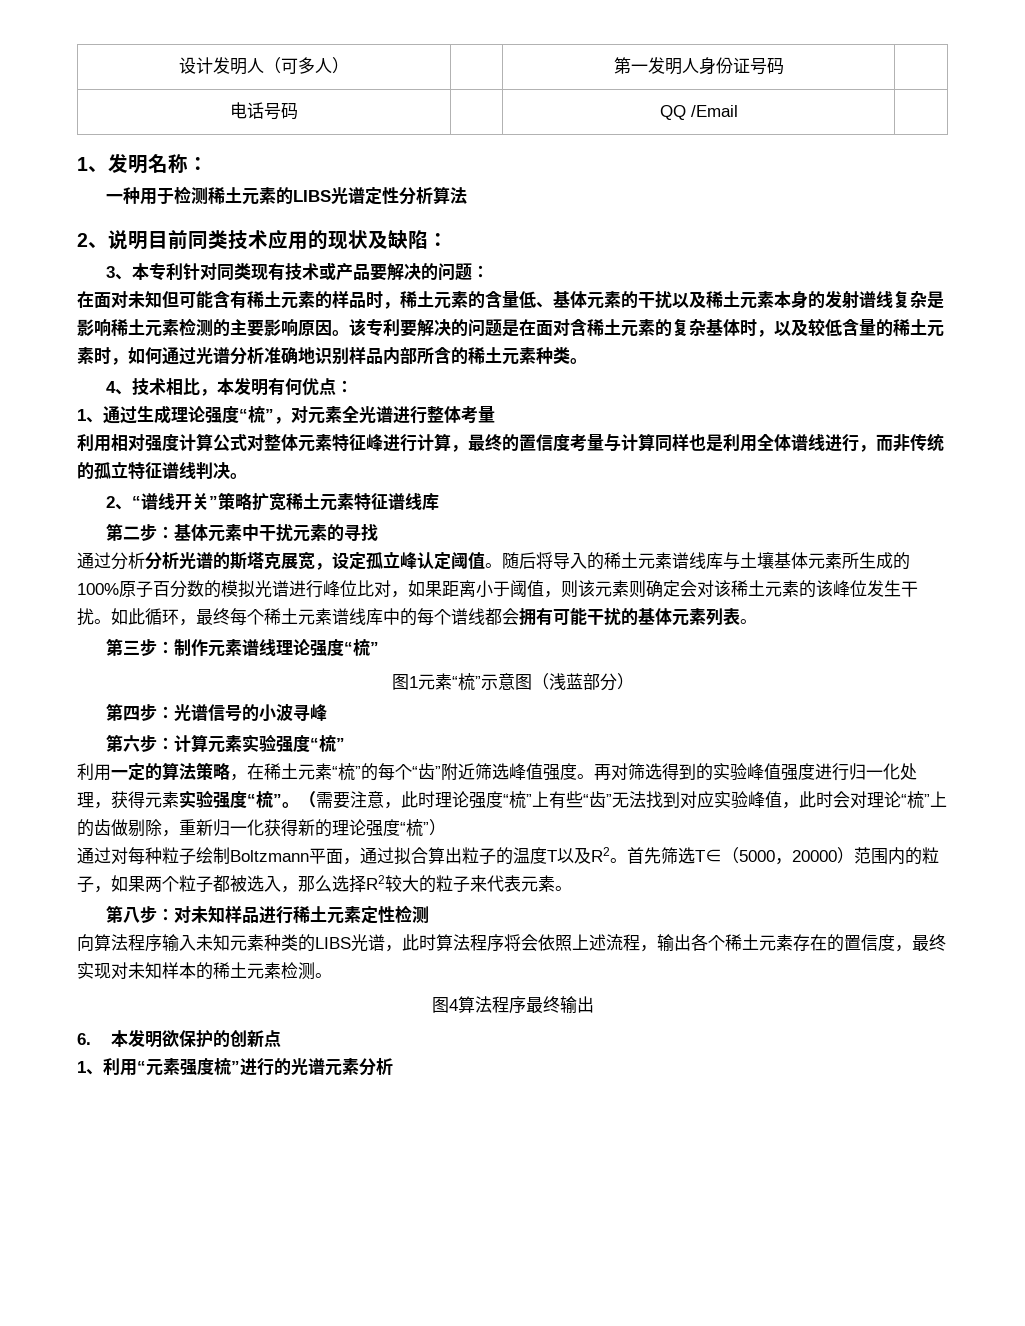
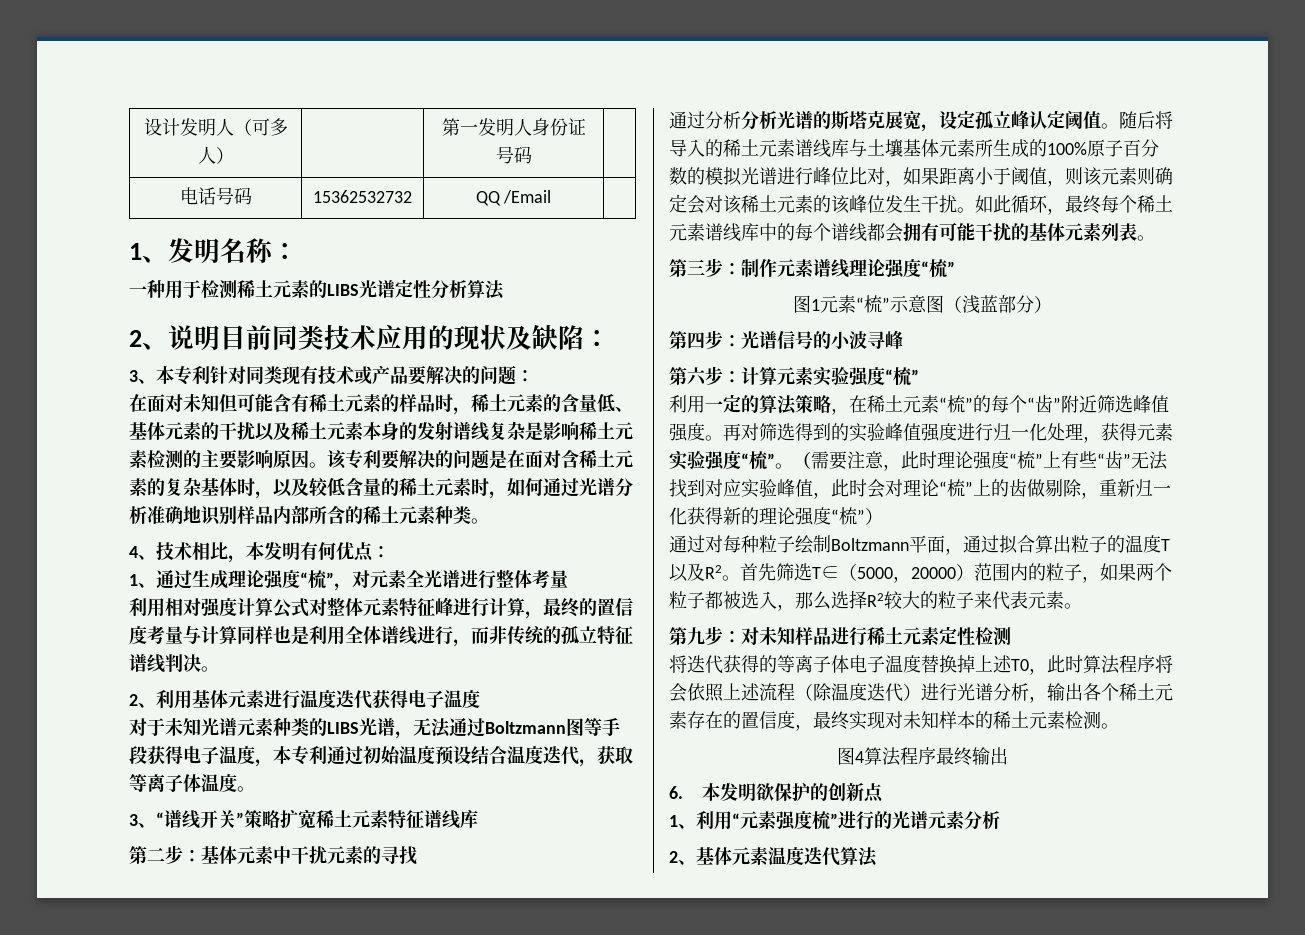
(298, 111) none -> [313,190,412,203] 15362532732
(133, 507) none -> [156,690,480,709] [129,717,620,739] [129,745,633,767] [129,774,255,792] [129,814,156,828] 利用基体元素进行温度迭代获得电子温度 // 对于未知光谱元素种类的LIBS光谱，无法通过Boltzmann图等手段获得电子温度，本专利通过初始温度预设结合温度迭代，获取等离子体温度。 // 3、
[123,907,141,923] 八 -> [687,627,705,645] 九
[77,934,385,952] 向算法程序输入未知元素种类的LIBS光谱 -> [669,655,1029,674] 将迭代获得的等离子体电子温度替换掉上述T0
(640, 942) none -> [795,683,1029,702] （除温度迭代）进行光谱分析
(393, 1066) none -> [669,847,878,867] // 2、基体元素温度迭代算法

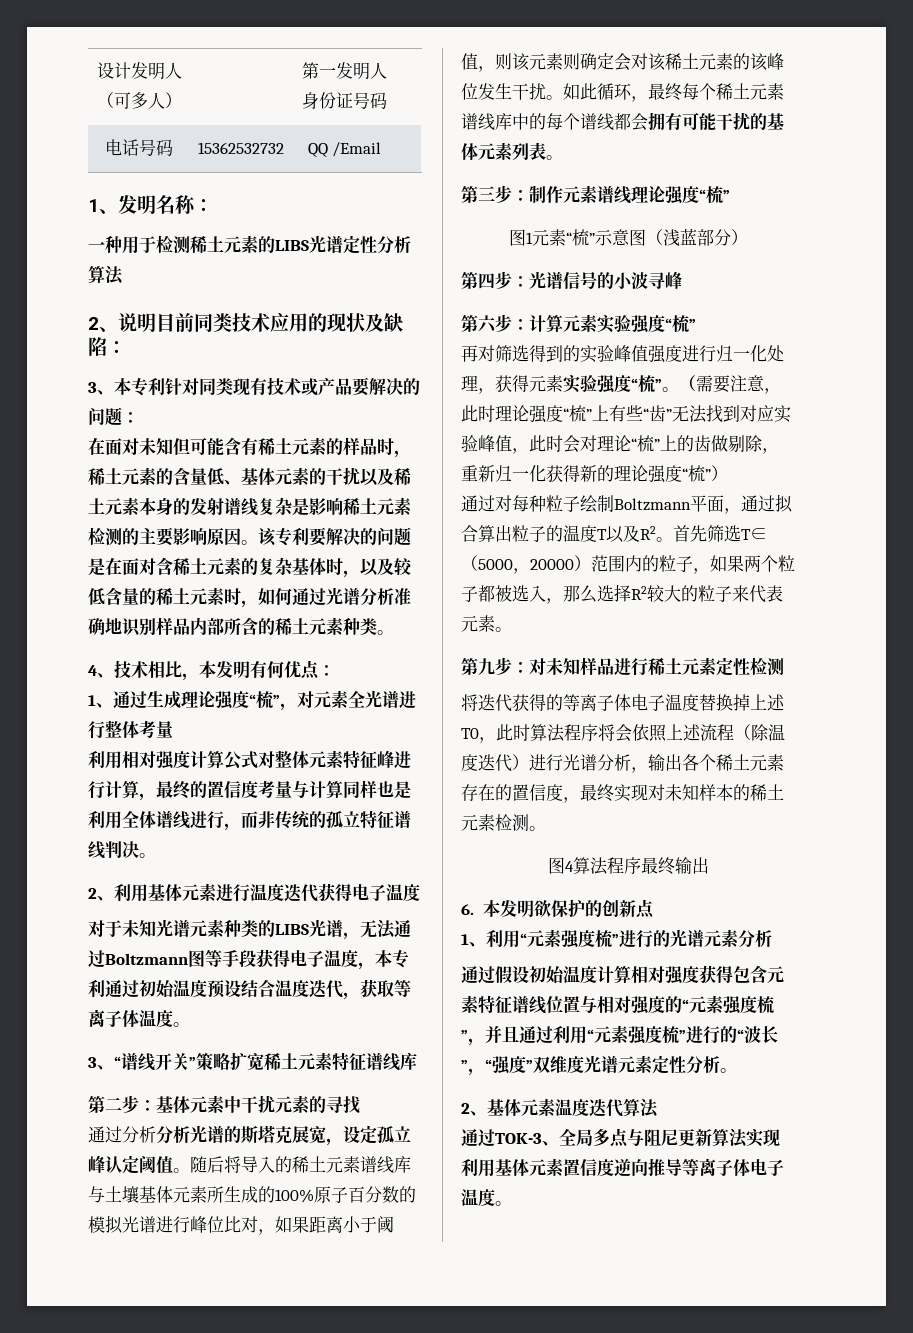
[669,394,1169,415] [669,423,723,442] 利用一定的算法策略，在稀土元素“梳”的每个“齿”附近筛选峰值强度。 -> (696, 324) none
(1000, 820) none -> [461,965,784,985] [461,995,775,1015] [461,1025,778,1046] [461,1055,737,1076] // 通过假设初始温度计算相对强度获得包含元素特征谱线位置与相对强度的“元素强度梳”，并且通过利用“元素强度梳”进行的“波长”，“强度”双维度光谱元素定性分析。
(878, 857) none -> [461,1128,780,1148] [461,1158,784,1177] [461,1189,512,1206] // 通过TOK-3、全局多点与阻尼更新算法实现利用基体元素置信度逆向推导等离子体电子温度。

